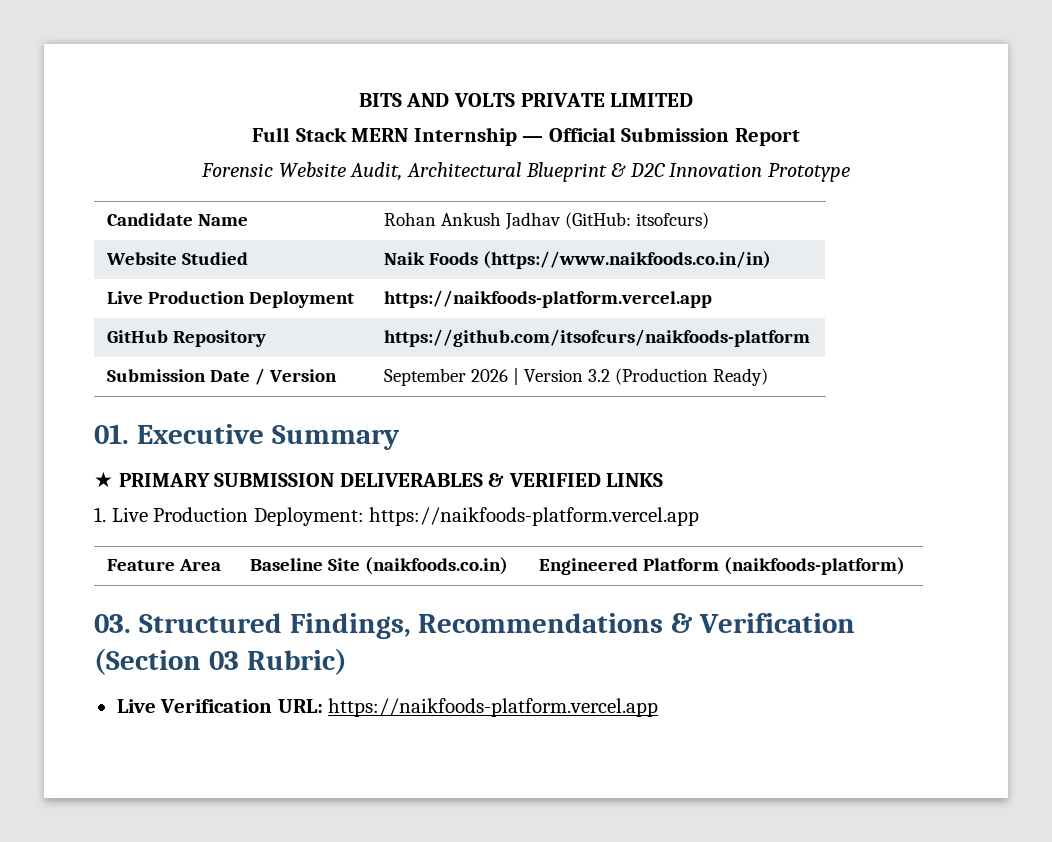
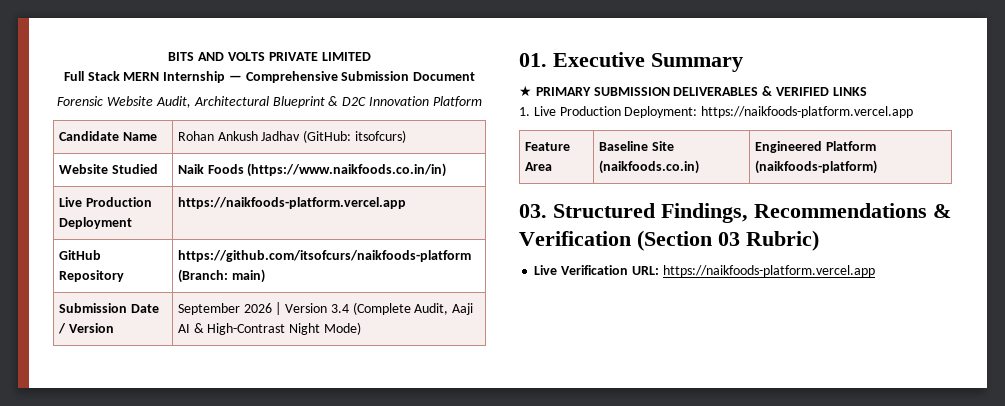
[548,127,800,146] Official Submission Report -> [245,71,476,83] Comprehensive Submission Document
[767,163,850,182] Prototype -> [432,96,482,107] Platform
(811, 338) none -> [177,269,265,283] (Branch: main)
[588,368,769,386] 3.2 (Production Ready) -> [330,302,474,315] [177,322,361,335] 3.4 (Complete Audit, Aaji AI & High-Contrast Night Mode)

